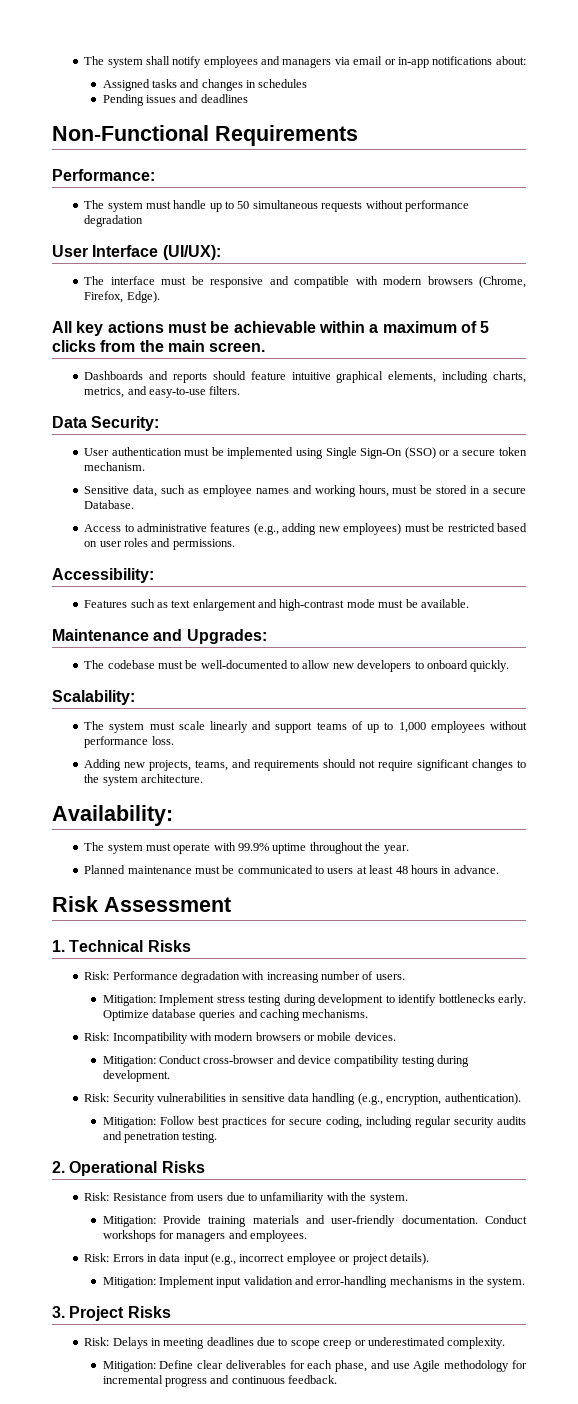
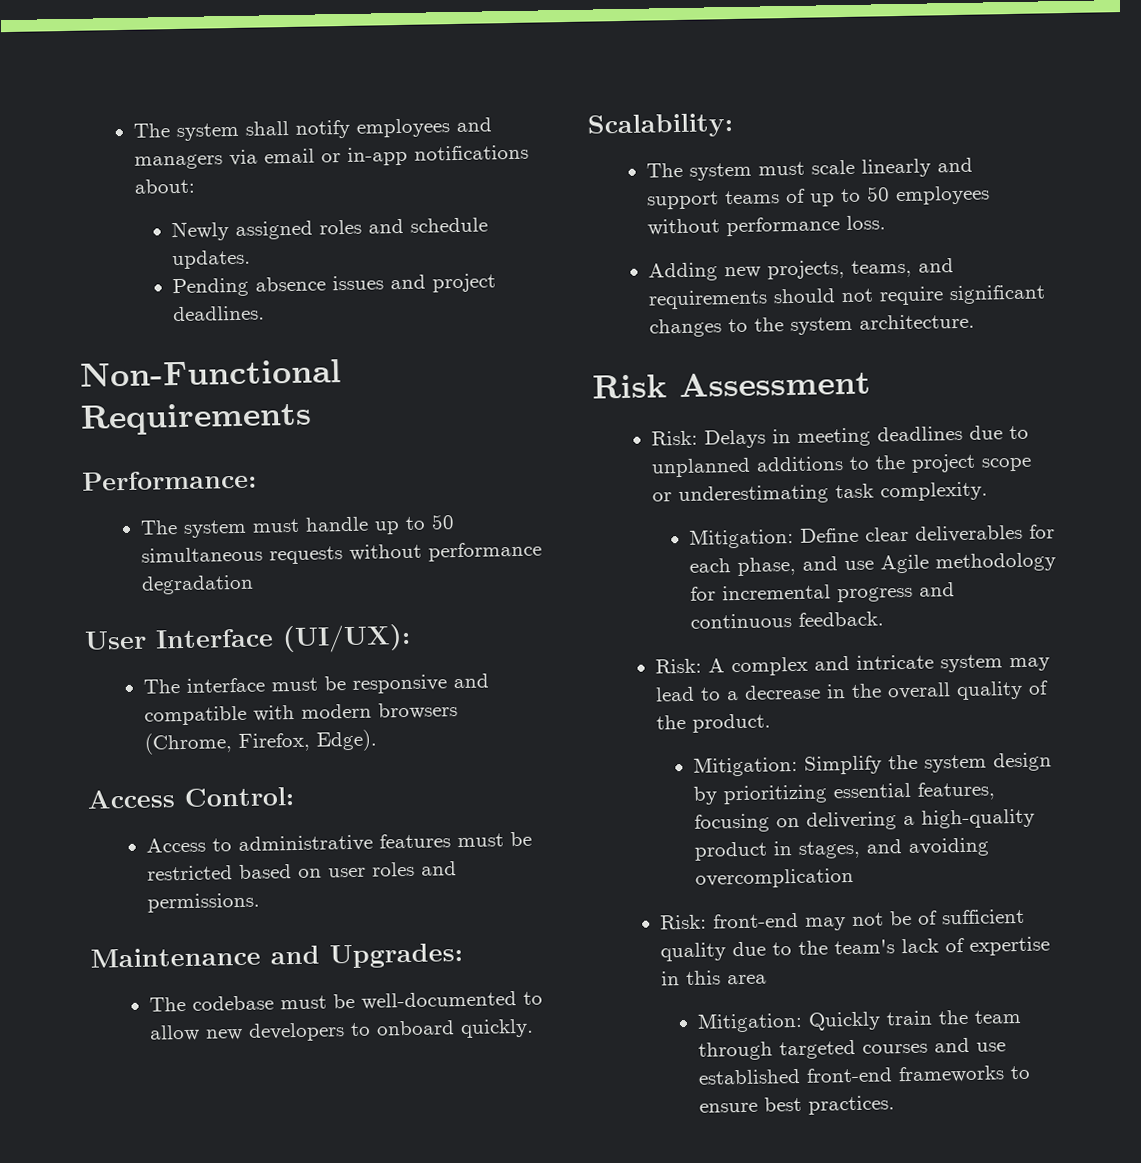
[102,79,308,91] Assigned tasks and changes in schedules -> [171,217,489,242] [171,249,252,270] Newly assigned roles and schedule updates.
(144, 100) none -> [255,276,327,292] absence
[200,94,248,103] deadlines -> [432,273,497,293] [173,305,266,322] project deadlines.
[52,321,490,336] [52,340,266,352] [84,371,527,383] [84,386,241,398] [52,416,160,431] [84,447,528,459] [84,462,146,471] [84,485,527,497] [84,500,135,509] All key actions must be achievable within a maximum of 5 clicks from the main screen. // Dashboards and reports should feature intuitive graphical elements, including charts, metrics, and easy-to-use filters. // Data Security: // User authentication must be implemented using Single Sign-On (SSO) or a secure token mechanism. // Sensitive data, such as employee names and working hours, must be stored in a secure Database. -> [87,787,294,809] Access Control:
[253,523,402,535] (e.g., adding new employees) -> (452, 841) none
[52,568,154,583] [84,599,469,611] // Accessibility: // Features such as text enlargement and high-contrast mode must be available. -> (261, 902) none
[398,722,426,733] 1,000 -> [866,186,891,202] 50
[52,805,173,826] [84,842,409,854] [84,865,499,874] [52,896,231,912] [52,940,191,952] [84,971,405,983] [102,994,526,1006] [102,1009,369,1021] [84,1032,396,1044] [102,1055,470,1067] [102,1070,170,1082] [84,1093,521,1105] [102,1116,526,1128] [102,1131,218,1143] [52,1161,205,1176] [84,1192,408,1204] [102,1215,527,1227] [102,1230,308,1242] [84,1253,429,1265] [102,1276,525,1288] [52,1306,171,1321] Availability: // The system must operate with 99.9% uptime throughout the year. // Planned maintenance must be communicated to users at least 48 hours in advance. // Risk Assessment // 1. Technical Risks // Risk: Performance degradation with increasing number of users. // Mitigation: Implement stress testing during development to identify bottlenecks early. Optimize database queries and caching mechanisms. // Risk: Incompatibility with modern browsers or mobile devices. // Mitigation: Conduct cross-browser and device compatibility testing during development. // Risk: Security vulnerabilities in sensitive data handling (e.g., encryption, authentication). // Mitigation: Follow best practices for secure coding, including regular security audits and penetration testing. // 2. Operational Risks // Risk: Resistance from users due to unfamiliarity with the system. // Mitigation: Provide training materials and user-friendly documentation. Conduct workshops for managers and employees. // Risk: Errors in data input (e.g., incorrect employee or project details). // Mitigation: Implement input validation and error-handling mechanisms in the system. // 3. Project Risks -> [592,370,871,399] Risk Assessment
[290,1337,445,1349] scope creep or underestimated -> [651,453,1033,478] [652,483,875,506] unplanned additions to the project scope or underestimating task
(338, 1379) none -> [655,654,1051,677] [655,680,1050,702] [656,713,772,733] [693,752,1053,777] [693,781,996,805] [694,808,1036,833] [694,837,990,861] [695,867,855,889] [660,908,1026,931] [660,936,1051,962] [661,970,768,986] [697,1009,1023,1033] [698,1037,1007,1061] [698,1065,1032,1085] [699,1095,896,1115] // Risk: A complex and intricate system may lead to a decrease in the overall quality of the product. // Mitigation: Simplify the system design by prioritizing essential features, focusing on delivering a high-quality product in stages, and avoiding overcomplication // Risk: front-end may not be of sufficient quality due to the team's lack of expertise in this area // Mitigation: Quickly train the team through targeted courses and use established front-end frameworks to ensure best practices.

